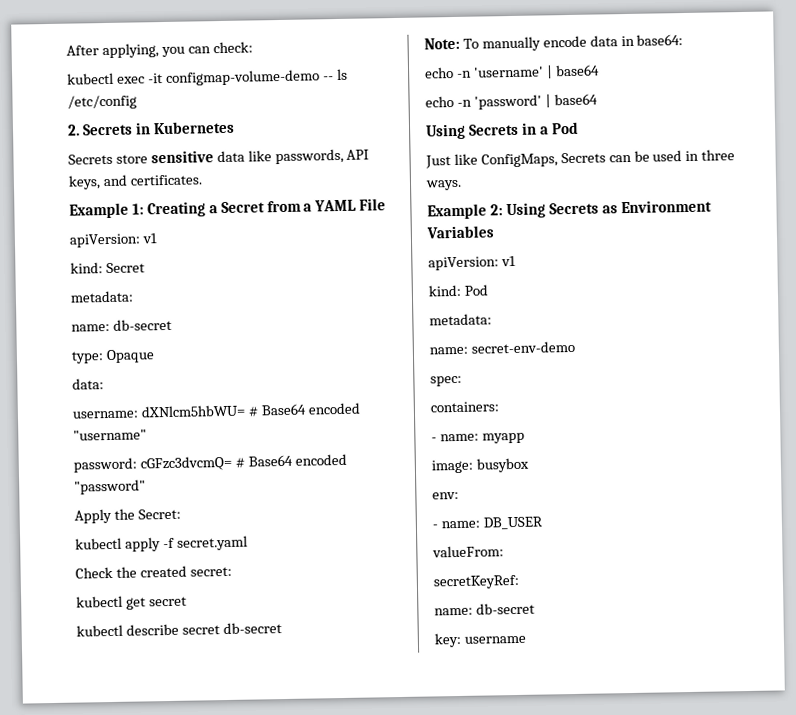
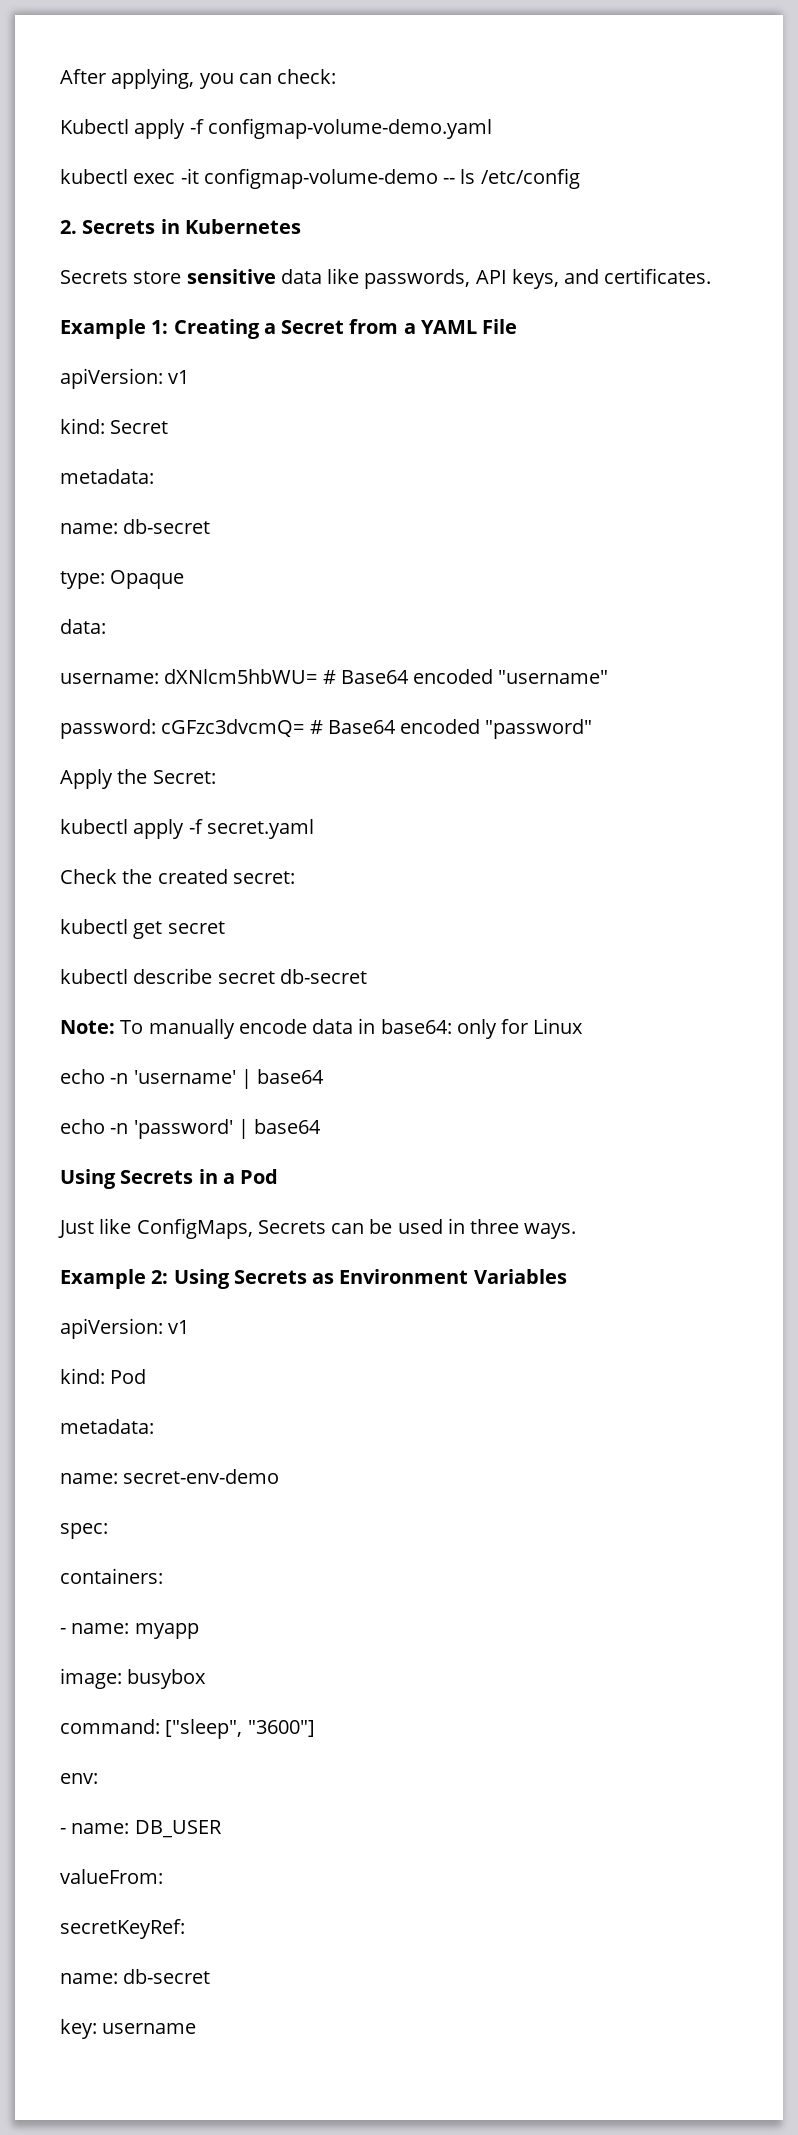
(253, 47) none -> [60,118,492,139] // Kubectl apply -f configmap-volume-demo.yaml
(684, 40) none -> [456,1018,584,1039] only for Linux
(529, 465) none -> [60,1719,315,1739] // command: ["sleep", "3600"]

